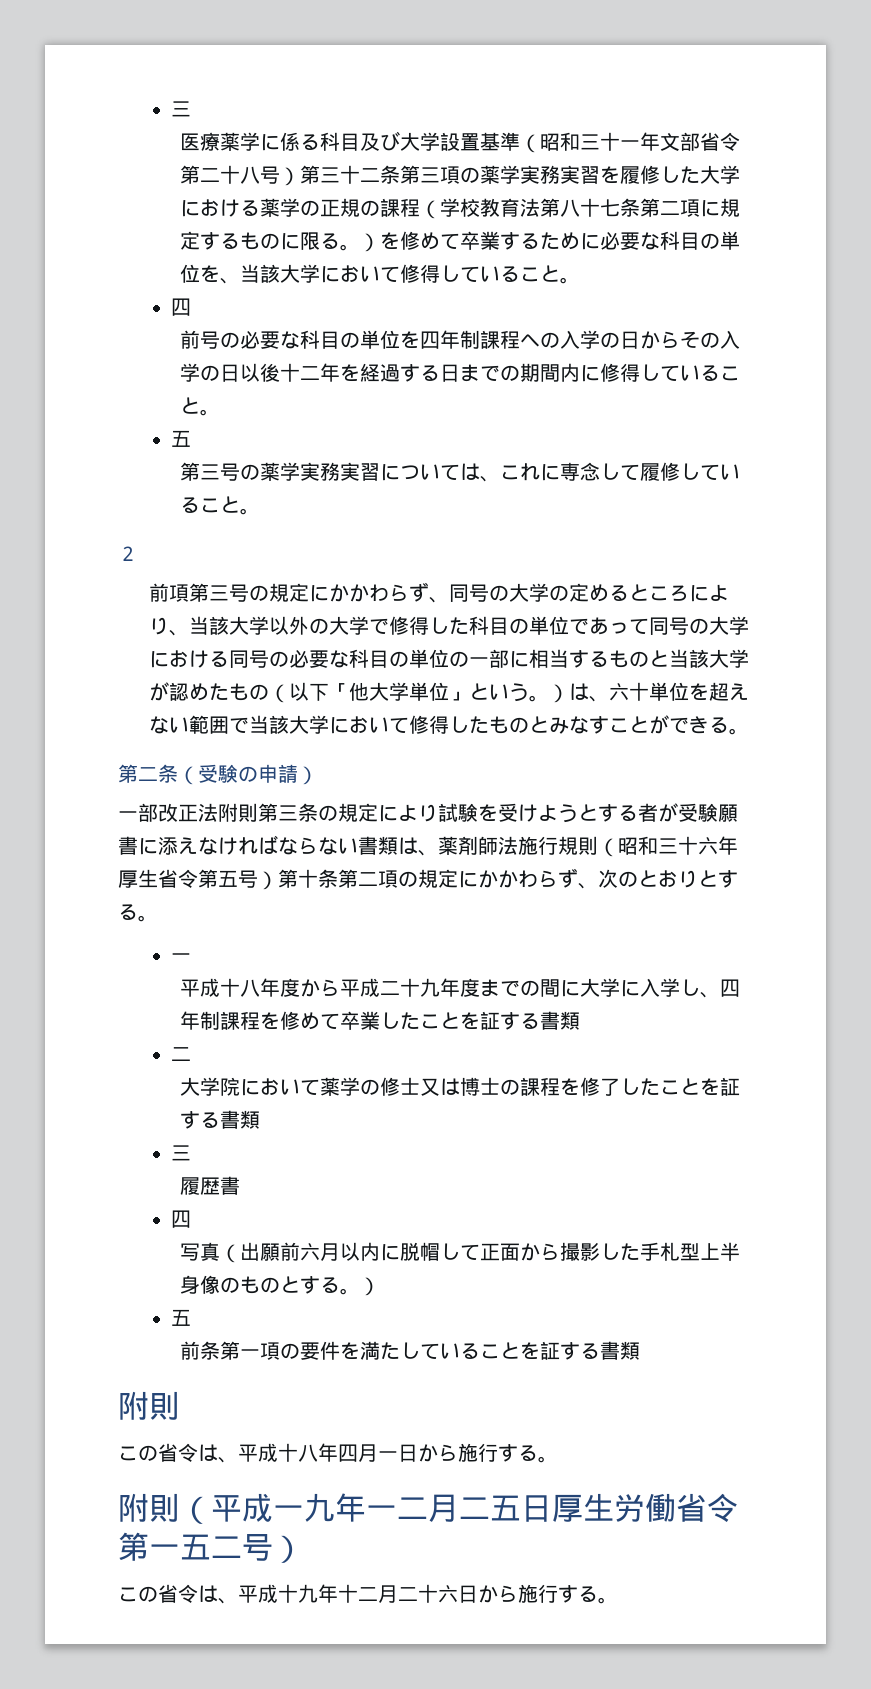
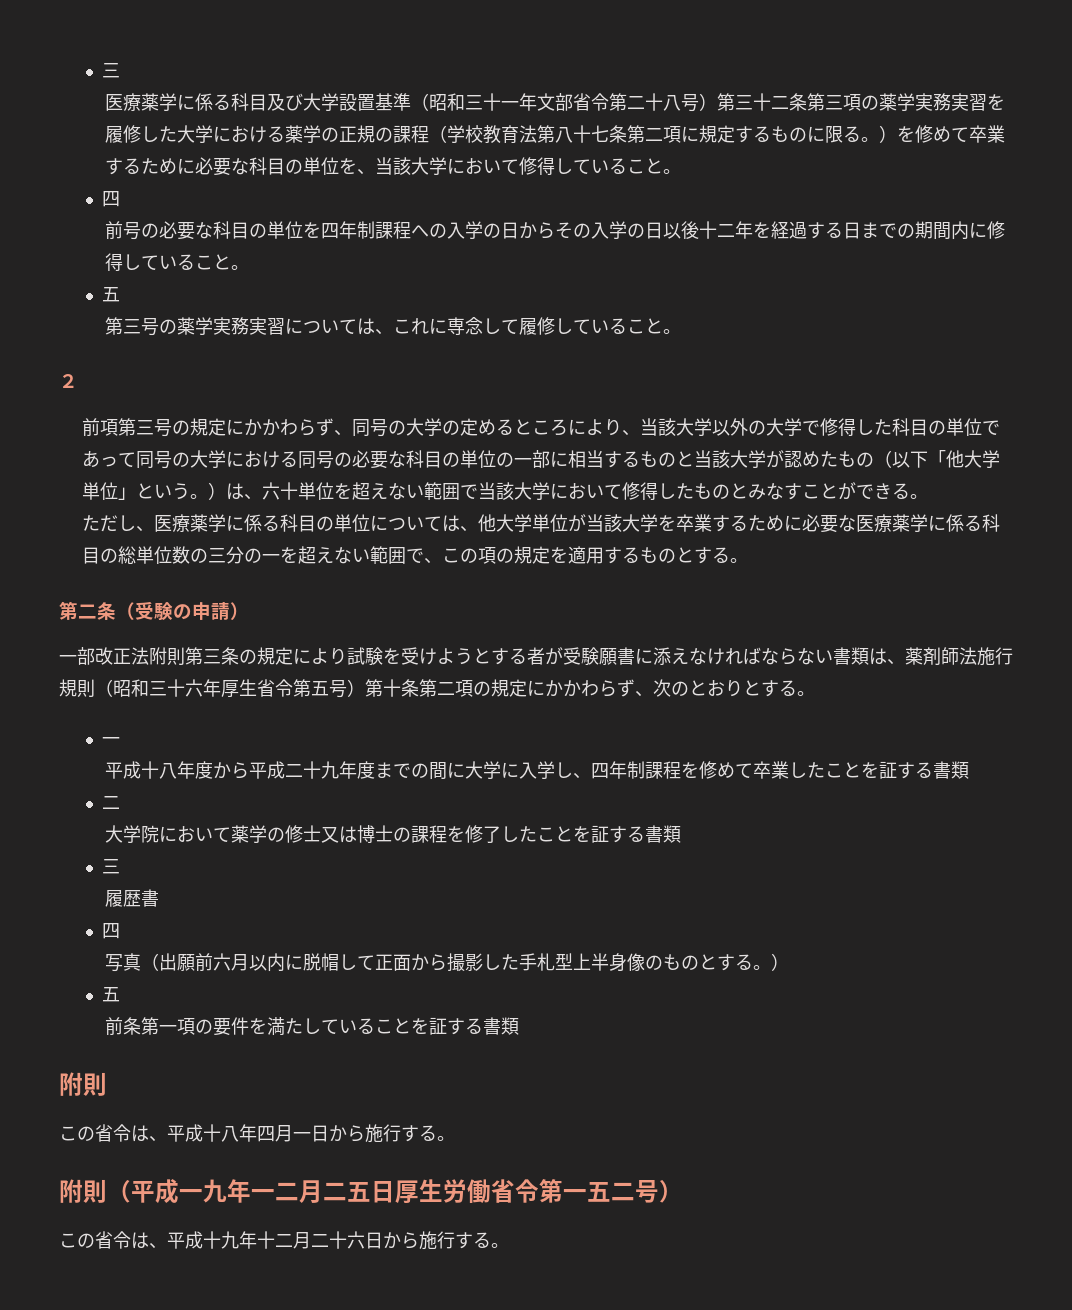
(749, 731) none -> [81,514,1000,533] [81,546,748,564] // ただし、医療薬学に係る科目の単位については、他大学単位が当該大学を卒業するために必要な医療薬学に係る科目の総単位数の三分の一を超えない範囲で、この項の規定を適用するものとする。

